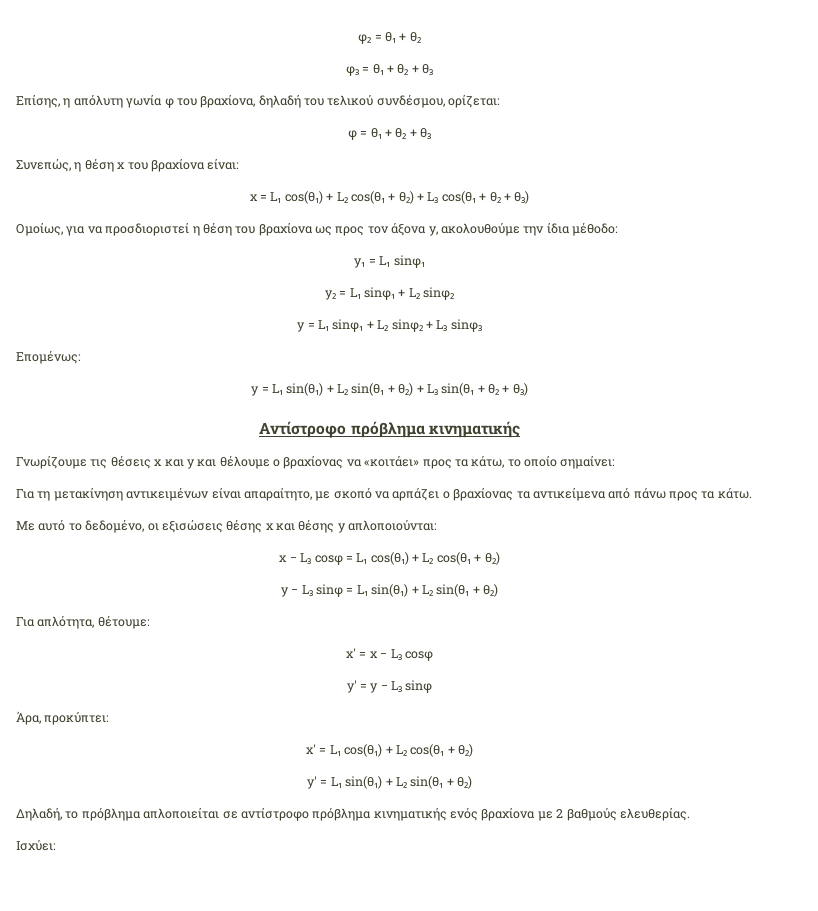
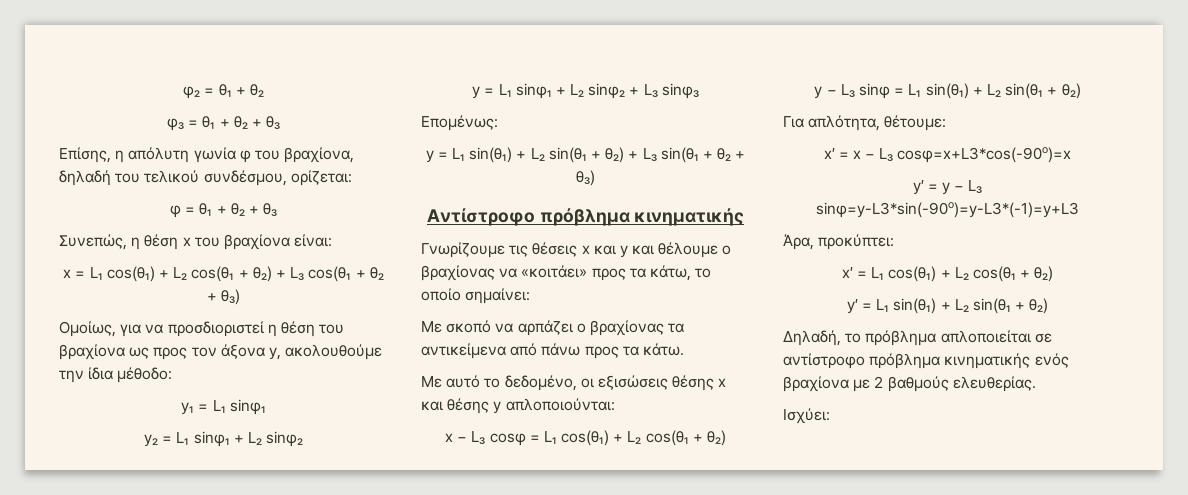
[16,487,331,501] Για τη μετακίνηση αντικειμένων είναι απαραίτητο, με -> [421,321,442,333] Με
[404,651,433,661] cosφ -> [897,147,1072,163] cosφ=x+L3*cos(-90o)=x
[405,680,433,693] sinφ -> [816,202,1079,218] sinφ=y-L3*sin(-90o)=y-L3*(-1)=y+L3

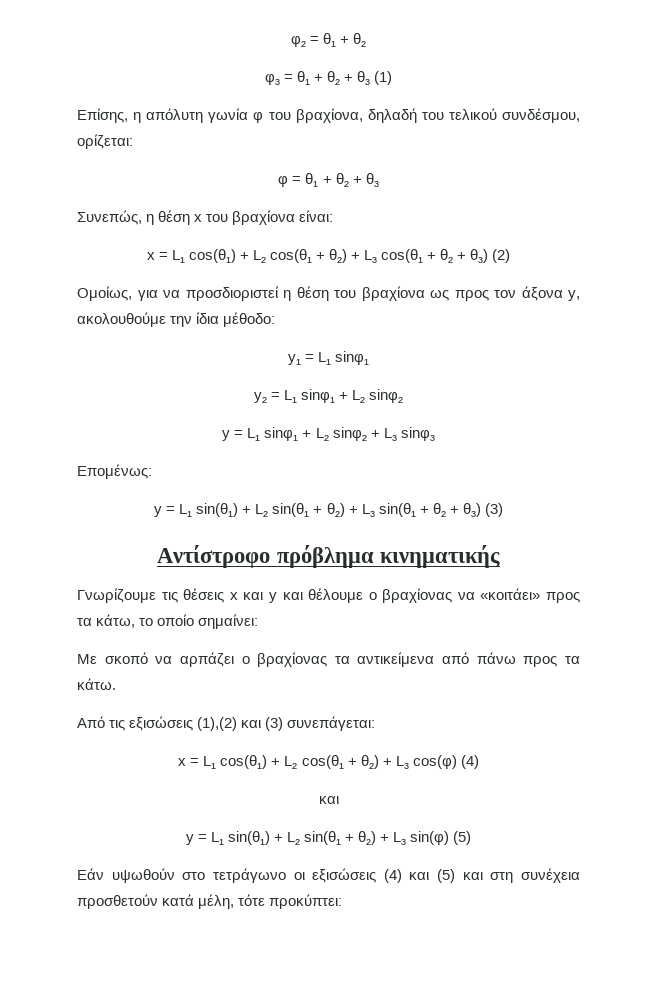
(281, 122) none -> [374,71,393,85] (1)
(241, 297) none -> [492,249,511,263] (2)
(595, 178) none -> [484,503,503,517] (3)
[421,375,727,391] [421,398,615,414] [444,430,727,446] [814,83,1081,99] [783,115,947,131] [823,147,1072,163] [912,180,983,195] [816,202,1079,218] [783,234,895,250] [841,266,1054,282] [846,298,1049,314] [783,330,1052,346] [783,353,1069,369] [783,376,1036,392] [783,408,830,424] Με αυτό το δεδομένο, οι εξισώσεις θέσης x και θέσης y απλοποιούνται: // x − L₃ cosφ = L₁ cos(θ₁) + L₂ cos(θ₁ + θ₂) // y − L₃ sinφ = L₁ sin(θ₁) + L₂ sin(θ₁ + θ₂) // Για απλότητα, θέτουμε: // x′ = x − L₃ cosφ=x+L3*cos(-90o)=x // y′ = y − L₃ sinφ=y-L3*sin(-90o)=y-L3*(-1)=y+L3 // Άρα, προκύπτει: // x′ = L₁ cos(θ₁) + L₂ cos(θ₁ + θ₂) // y′ = L₁ sin(θ₁) + L₂ sin(θ₁ + θ₂) // Δηλαδή, το πρόβλημα απλοποιείται σε αντίστροφο πρόβλημα κινηματικής ενός βραχίονα με 2 βαθμούς ελευθερίας. // Ισχύει: -> [77,716,376,731] [178,755,479,769] [318,796,339,804] [185,831,472,845] [77,868,580,883] [77,894,343,909] Από τις εξισώσεις (1),(2) και (3) συνεπάγεται: // x = L₁ cos(θ₁) + L₂ cos(θ₁ + θ₂) + L₃ cos(φ) (4) // και // y = L₁ sin(θ₁) + L₂ sin(θ₁ + θ₂) + L₃ sin(φ) (5) // Εάν υψωθούν στο τετράγωνο οι εξισώσεις (4) και (5) και στη συνέχεια προσθετούν κατά μέλη, τότε προκύπτει:

